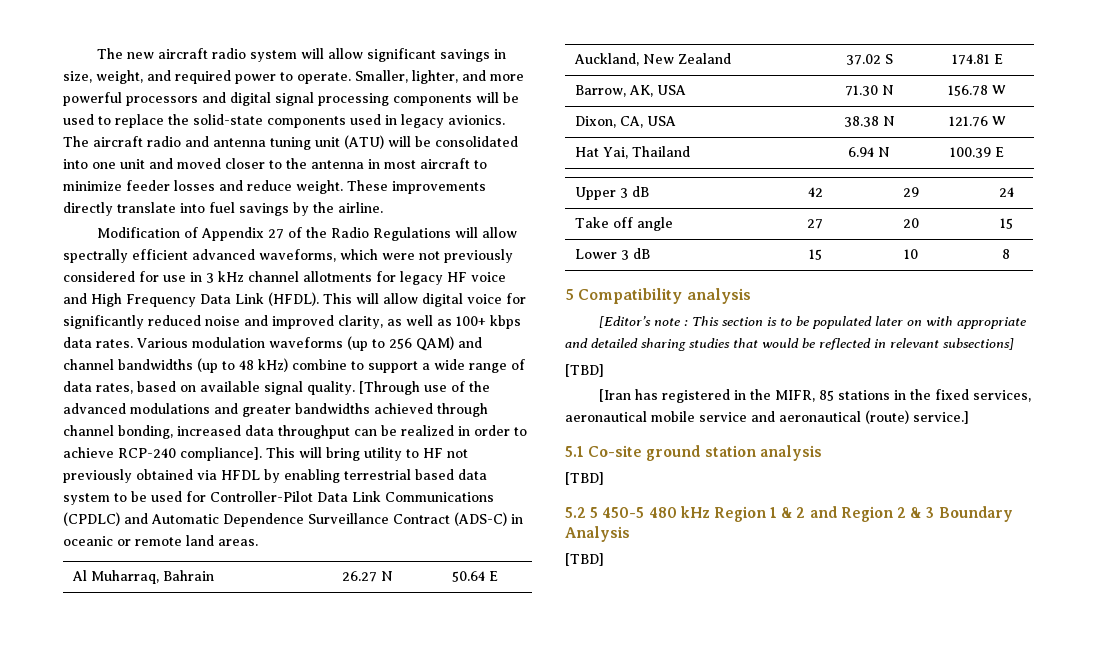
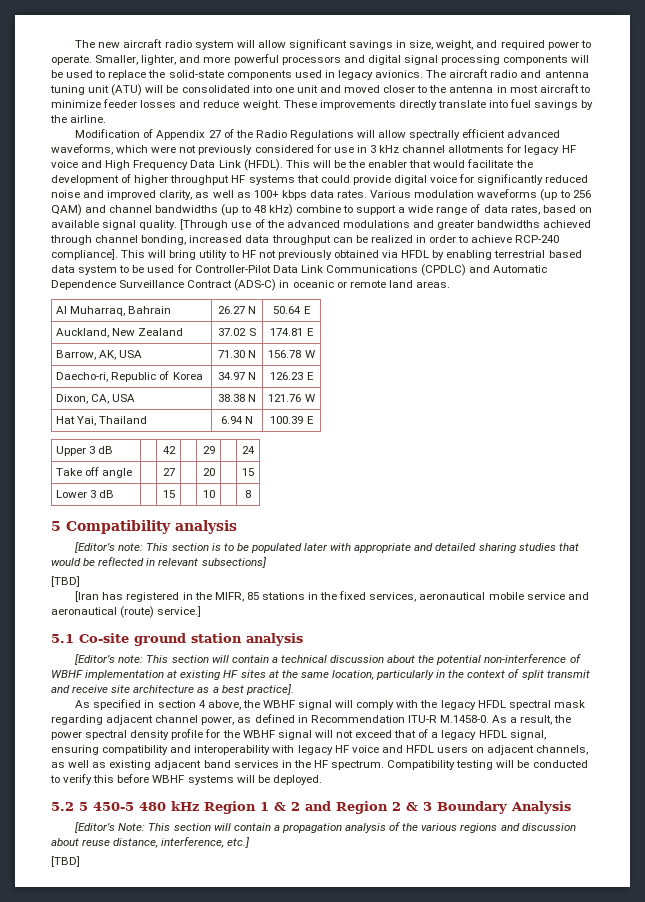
[383,293,418,304] allow -> [333,159,533,168] [51,174,391,185] be the enabler that would facilitate the development of higher throughput HF systems that could provide
(1006, 90) none -> [56,371,203,382] [217,372,257,380] [270,372,314,380] // Daecho-ri, Republic of Korea | 34.97 N | 126.23 E
[653,318,688,326] note : -> [118,543,144,551] note:
[906,320,922,326] on -> (329, 547) none
[565,472,604,485] [TBD] -> [75,654,581,665] [51,669,590,680] [51,684,294,695] [75,699,585,710] [51,714,572,725] [51,729,546,740] [51,745,589,755] [51,760,588,770] [50,774,322,785] [Editor’s note: This section will contain a technical discussion about the potential non-interference of WBHF implementation at existing HF sites at the same location, particularly in the context of split transmit and receive site architecture as a best practice]. // As specified in section 4 above, the WBHF signal will comply with the legacy HFDL spectral mask regarding adjacent channel power, as defined in Recommendation ITU-R M.1458-0. As a result, the power spectral density profile for the WBHF signal will not exceed that of a legacy HFDL signal, ensuring compatibility and interoperability with legacy HF voice and HFDL users on adjacent channels, as well as existing adjacent band services in the HF spectrum. Compatibility testing will be conducted to verify this before WBHF systems will be deployed.
(630, 534) none -> [75,822,576,833] [51,837,251,848] // [Editor’s Note: This section will contain a propagation analysis of the various regions and discussion about reuse distance, interference, etc.]

